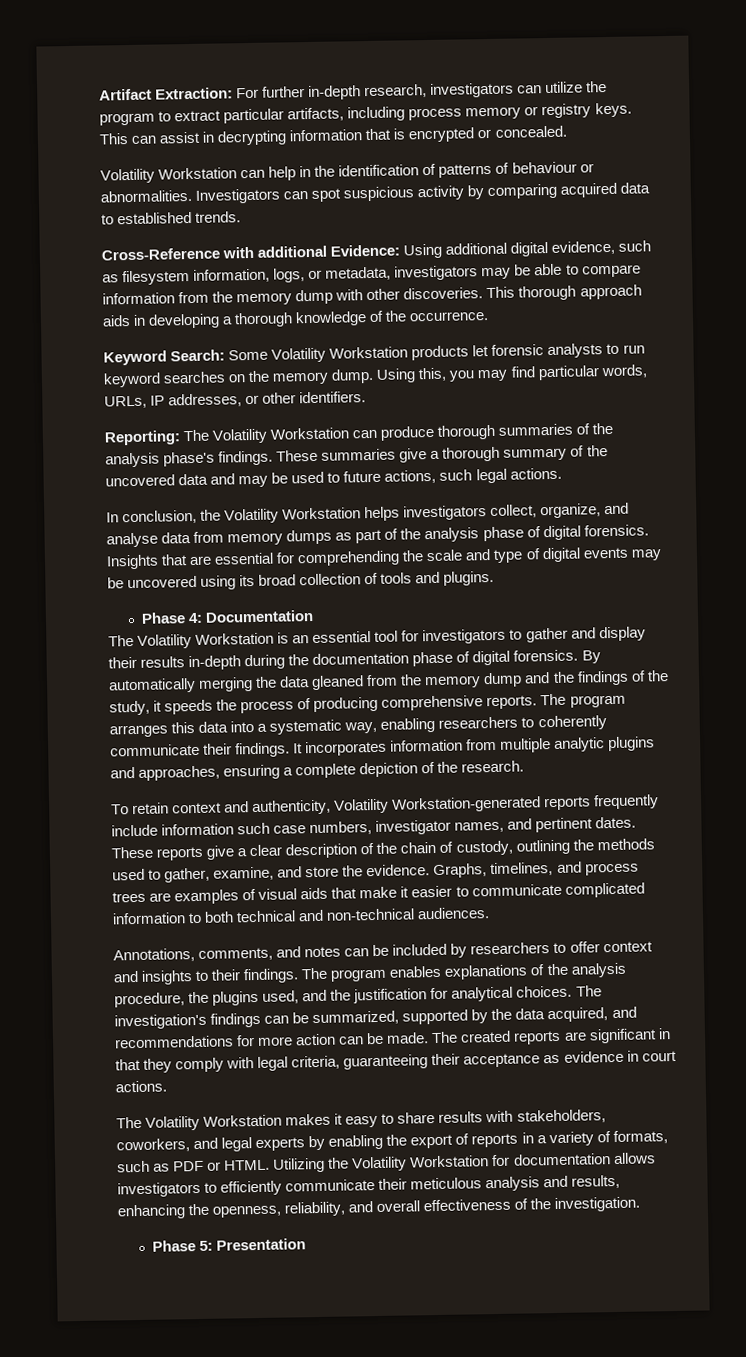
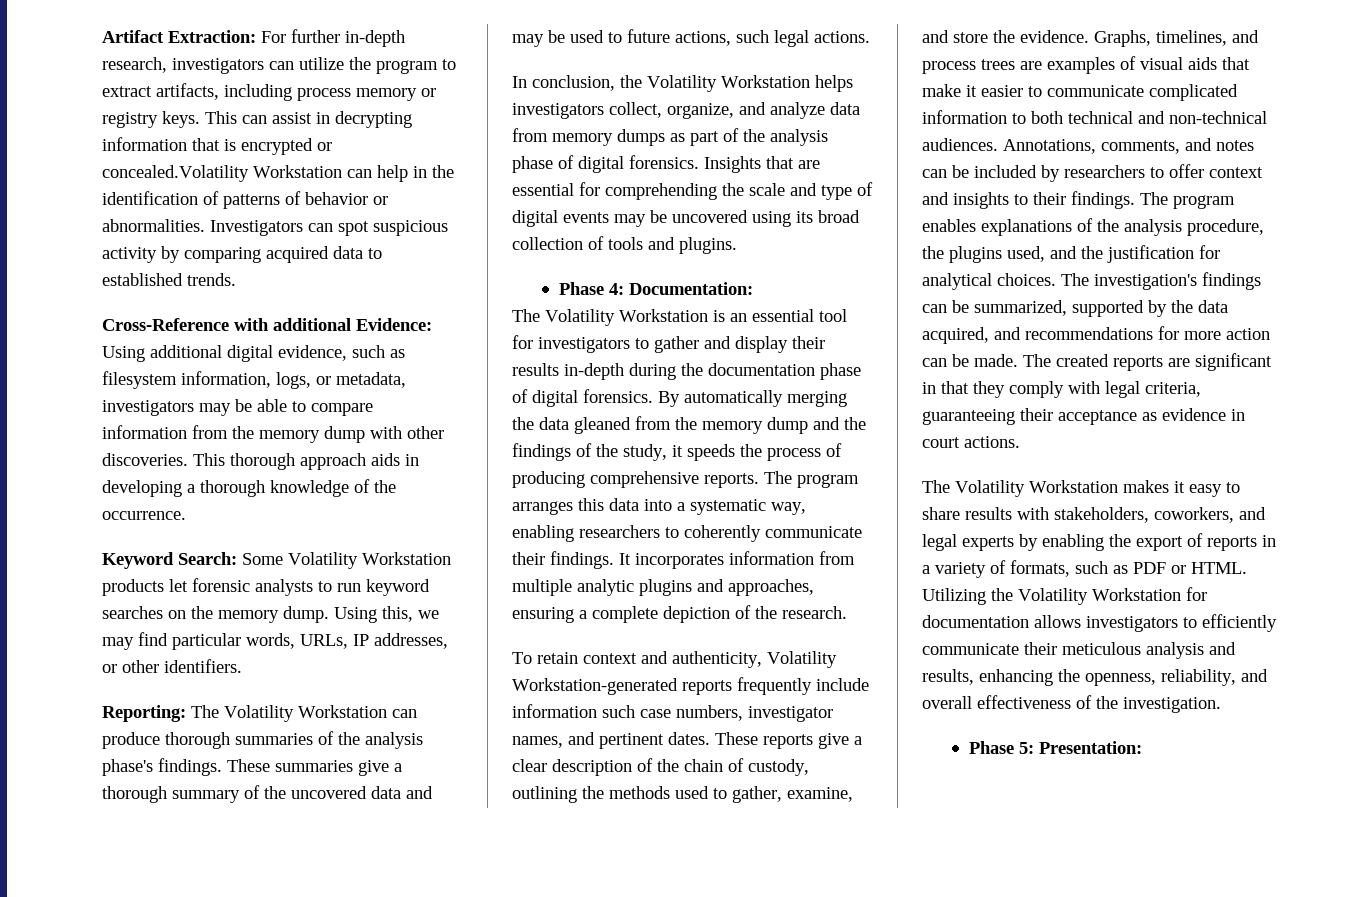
[223,108,285,124] particular -> (152, 91) none
[494,125,567,138] [100,168,155,184] concealed. // Volatility -> [102,165,249,182] concealed.Volatility
[511,161,577,174] behaviour -> [305,192,368,205] behavior
[449,370,476,382] you -> [418,610,439,619] we
[106,532,158,548] analyse -> [770,102,825,119] analyze
[205,609,315,623] Documentation -> [628,282,753,295] Documentation:
(491, 913) // -> (998, 144) none
[216,1238,307,1251] Presentation -> [1038,741,1142,754] Presentation:

